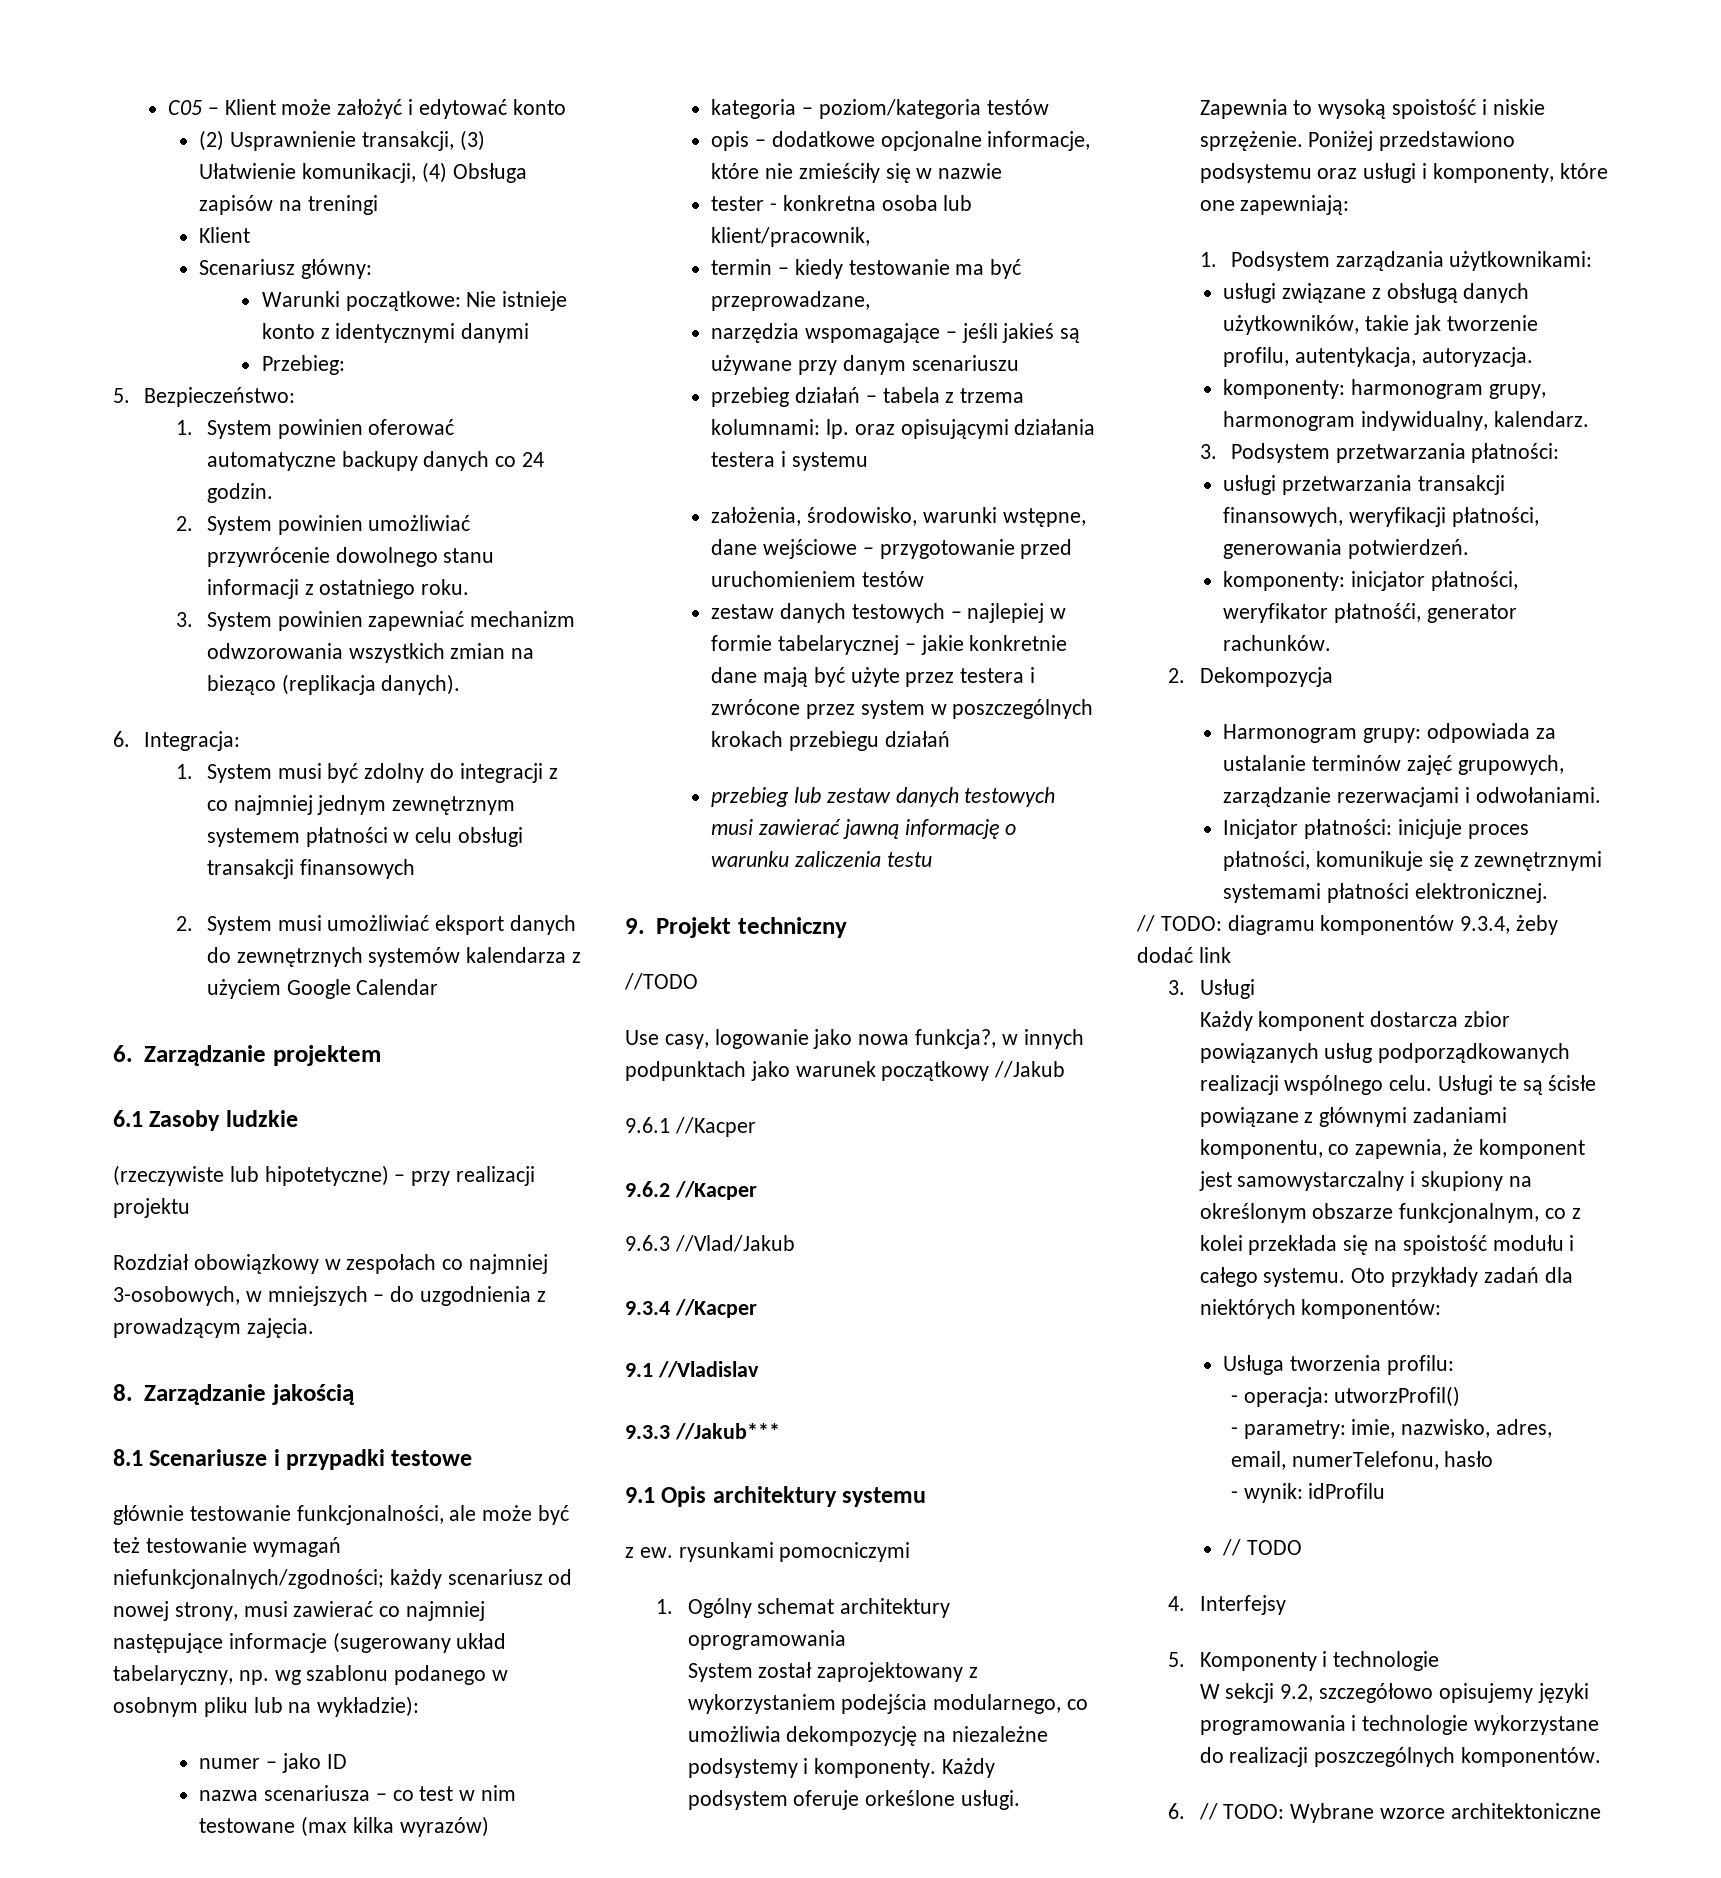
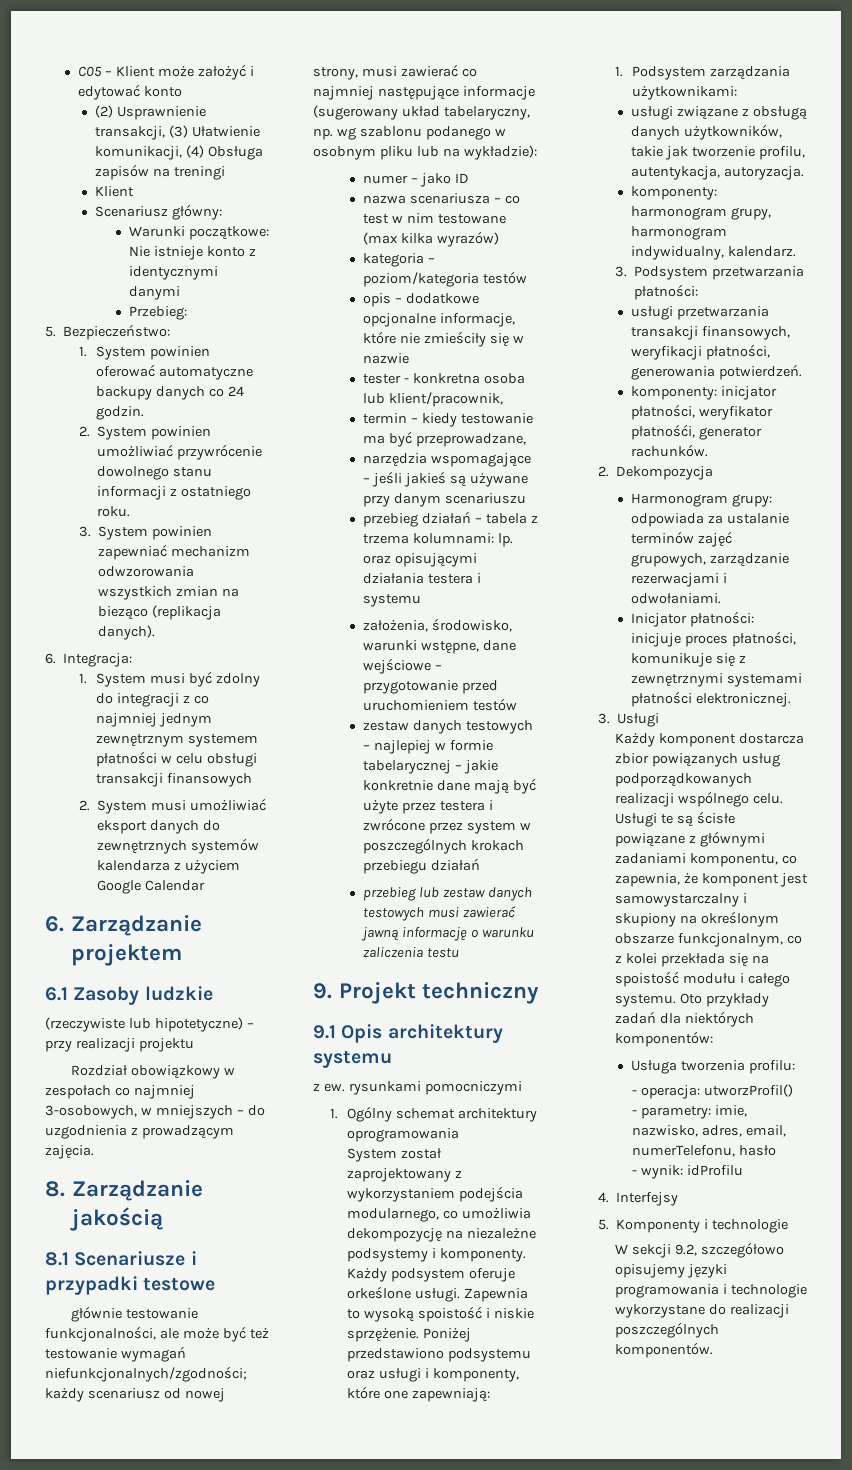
[624,973,698,990] [625,1029,1084,1049] [625,1061,1066,1081] [625,1117,756,1137] [625,1181,757,1200] [625,1235,795,1252] [625,1299,757,1318] [625,1361,759,1378] [625,1423,780,1440] // //TODO // Use casy, logowanie jako nowa funkcja?, w innych podpunktach jako warunek początkowy //Jakub // 9.6.1 //Kacper // 9.6.2 //Kacper // 9.6.3 //Vlad/Jakub // 9.3.4 //Kacper // 9.1 //Vladislav // 9.3.3 //Jakub*** -> (540, 993) none
[1136,915,1559,935] [1137,947,1231,963] // // TODO: diagramu komponentów 9.3.4, żeby dodać link -> (792, 700) none
[1222,1539,1303,1556] // // TODO -> (744, 1170) none
[1168,1803,1601,1823] // 6. // TODO: Wybrane wzorce architektoniczne -> (714, 1350) none

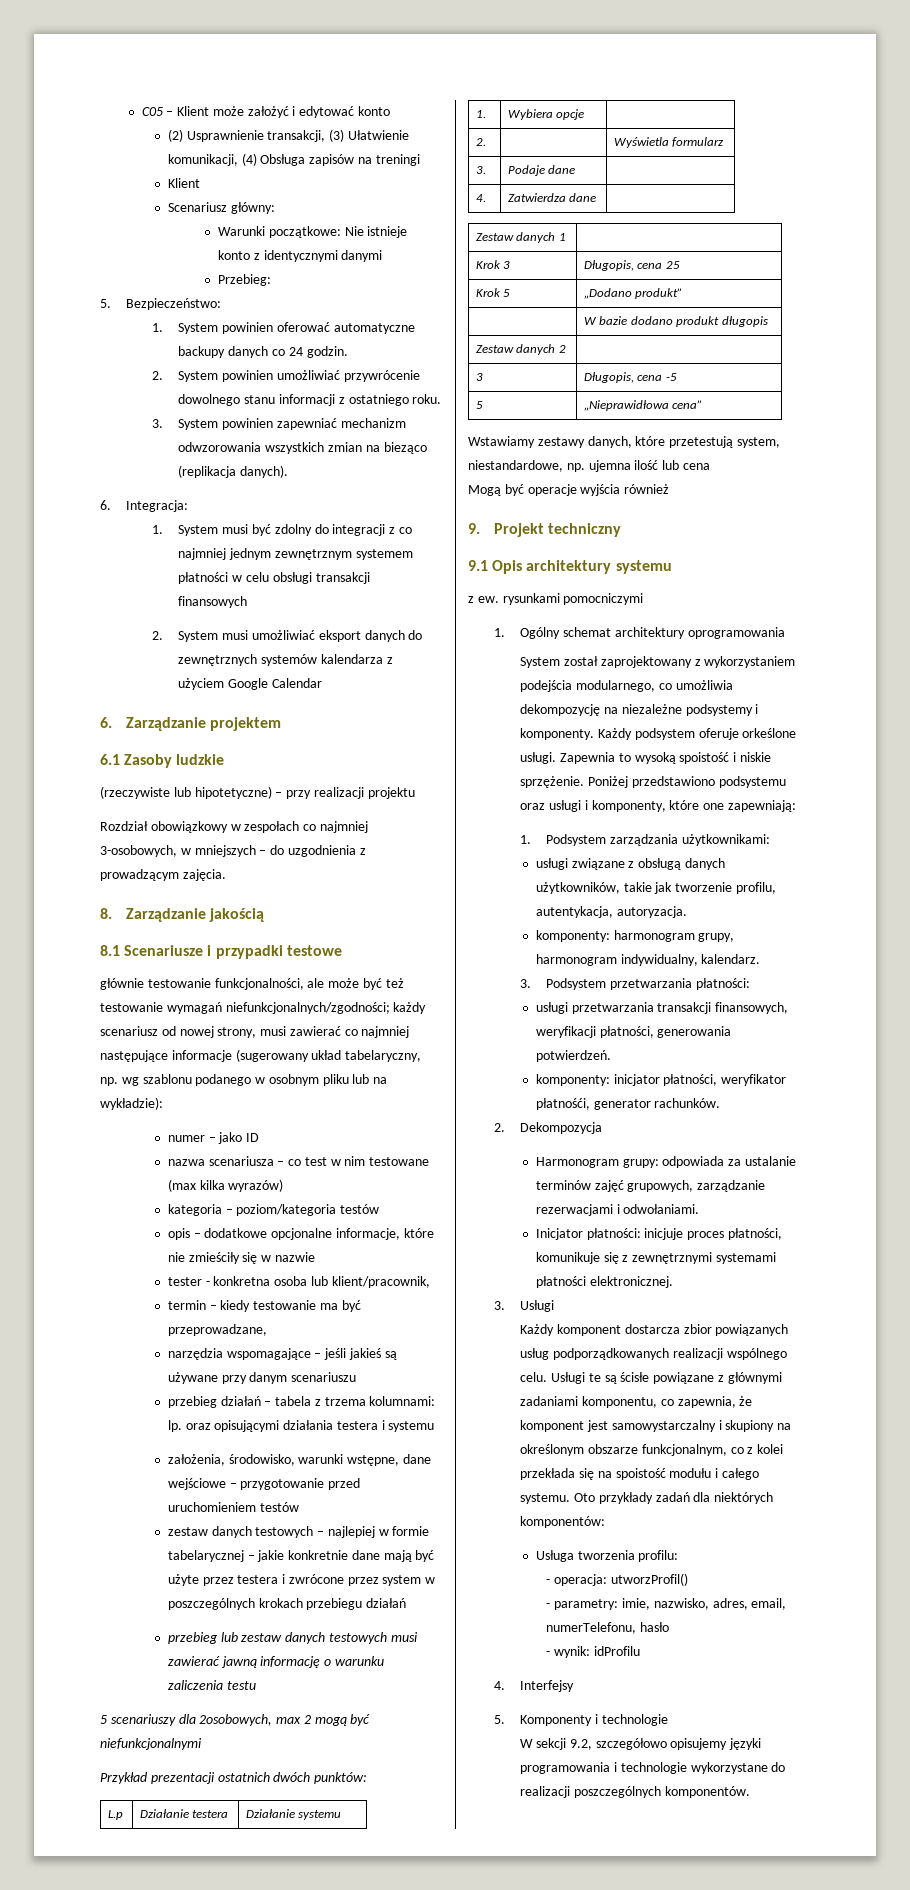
(460, 953) none -> [100,1714,371,1726] [100,1738,202,1750] [100,1772,368,1784] [108,1810,124,1820] [140,1809,229,1818] [246,1809,342,1820] [476,110,487,118] [508,109,585,120] [476,138,487,146] [614,137,725,148] [476,166,487,174] [508,165,576,176] [476,194,487,202] [508,193,597,202] [476,232,566,243] [476,260,511,269] [584,260,680,271] [476,288,511,297] [584,288,683,299] [584,316,768,327] [476,344,566,355] [476,373,484,381] [584,372,677,383] [476,401,484,409] [584,400,703,411] [468,436,780,448] [468,460,710,472] [468,484,670,496] // 5 scenariuszy dla 2osobowych, max 2 mogą być niefunkcjonalnymi // Przykład prezentacji ostatnich dwóch punktów: // L.p | Działanie testera | Działanie systemu // 1. | Wybiera opcje | // 2. | | Wyświetla formularz // 3. | Podaje dane | // 4. | Zatwierdza dane | // Zestaw danych 1 | // Krok 3 | Długopis, cena 25 // Krok 5 | „Dodano produkt” // | W bazie dodano produkt długopis // Zestaw danych 2 | // 3 | Długopis, cena -5 // 5 | „Nieprawidłowa cena” // Wstawiamy zestawy danych, które przetestują system, niestandardowe, np. ujemna ilość lub cena // Mogą być operacje wyjścia również

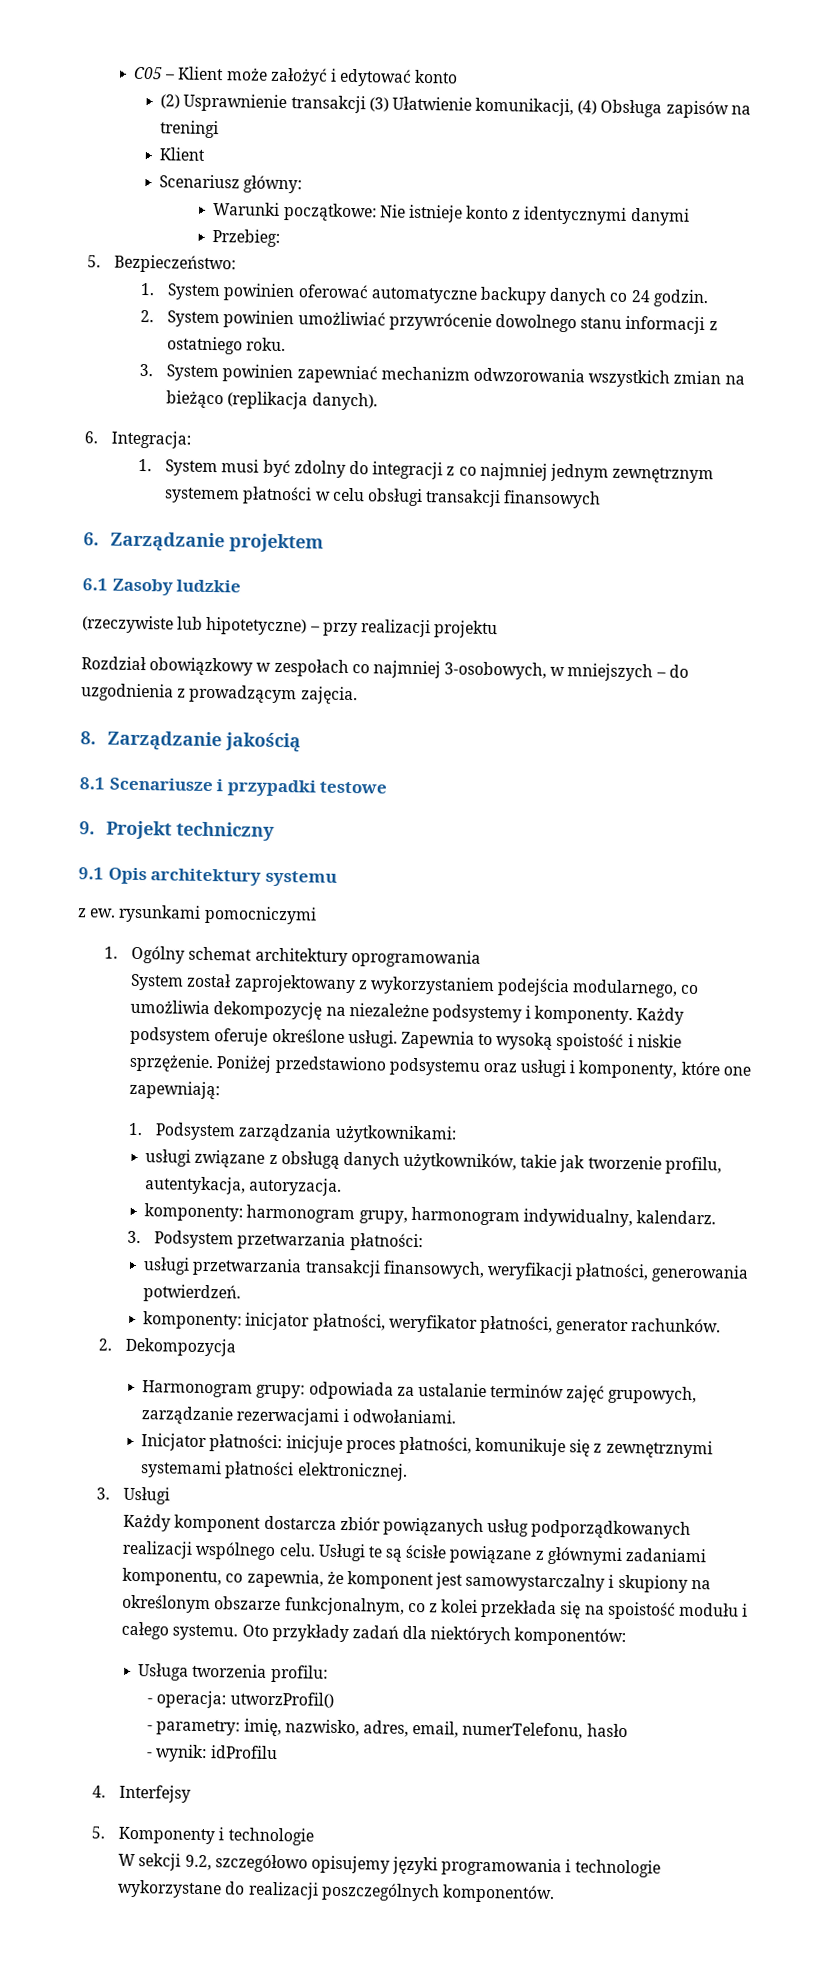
[267,130,326,142] transakcji, -> [290,95,366,114] transakcji
[383,442,427,454] bieząco -> [166,390,225,409] bieżąco
[152,630,423,642] [178,654,393,666] [178,678,323,690] // 2. System musi umożliwiać eksport danych do zewnętrznych systemów kalendarza z użyciem Google Calendar -> (602, 499) none
[100,978,404,990] [100,1002,427,1014] [100,1026,410,1038] [100,1049,422,1062] [100,1074,388,1086] [100,1097,163,1110] [167,1132,260,1144] [167,1156,430,1166] [167,1179,284,1192] [167,1204,380,1216] [167,1228,434,1240] [167,1252,315,1264] [167,1276,430,1288] [167,1300,361,1312] [167,1324,267,1336] [167,1348,397,1360] [167,1372,357,1384] [167,1396,436,1408] [167,1420,435,1432] [167,1454,431,1466] [167,1478,361,1490] [167,1502,299,1512] [167,1526,430,1538] [167,1550,435,1562] [167,1574,436,1586] [167,1598,407,1610] [167,1632,418,1644] [167,1656,384,1668] [167,1680,256,1690] [100,1714,371,1726] [100,1738,202,1750] [100,1772,368,1784] [108,1810,124,1820] [140,1809,229,1818] [246,1809,342,1820] [476,110,487,118] [508,109,585,120] [476,138,487,146] [614,137,725,148] [476,166,487,174] [508,165,576,176] [476,194,487,202] [508,193,597,202] [476,232,566,243] [476,260,511,269] [584,260,680,271] [476,288,511,297] [584,288,683,299] [584,316,768,327] [476,344,566,355] [476,373,484,381] [584,372,677,383] [476,401,484,409] [584,400,703,411] [468,436,780,448] [468,460,710,472] [468,484,670,496] // głównie testowanie funkcjonalności, ale może być też testowanie wymagań niefunkcjonalnych/zgodności; każdy scenariusz od nowej strony, musi zawierać co najmniej następujące informacje (sugerowany układ tabelaryczny, np. wg szablonu podanego w osobnym pliku lub na wykładzie): // numer – jako ID // nazwa scenariusza – co test w nim testowane (max kilka wyrazów) // kategoria – poziom/kategoria testów // opis – dodatkowe opcjonalne informacje, które nie zmieściły się w nazwie // tester - konkretna osoba lub klient/pracownik, // termin – kiedy testowanie ma być przeprowadzane, // narzędzia wspomagające – jeśli jakieś są używane przy danym scenariuszu // przebieg działań – tabela z trzema kolumnami: lp. oraz opisującymi działania testera i systemu // założenia, środowisko, warunki wstępne, dane wejściowe – przygotowanie przed uruchomieniem testów // zestaw danych testowych – najlepiej w formie tabelarycznej – jakie konkretnie dane mają być użyte przez testera i zwrócone przez system w poszczególnych krokach przebiegu działań // przebieg lub zestaw danych testowych musi zawierać jawną informację o warunku zaliczenia testu // 5 scenariuszy dla 2osobowych, max 2 mogą być niefunkcjonalnymi // Przykład prezentacji ostatnich dwóch punktów: // L.p | Działanie testera | Działanie systemu // 1. | Wybiera opcje | // 2. | | Wyświetla formularz // 3. | Podaje dane | // 4. | Zatwierdza dane | // Zestaw danych 1 | // Krok 3 | Długopis, cena 25 // Krok 5 | „Dodano produkt” // | W bazie dodano produkt długopis // Zestaw danych 2 | // 3 | Długopis, cena -5 // 5 | „Nieprawidłowa cena” // Wstawiamy zestawy danych, które przetestują system, niestandardowe, np. ujemna ilość lub cena // Mogą być operacje wyjścia również -> (388, 787) none
[742,728,797,738] orkeślone -> [271,1028,345,1043] określone
[535,1098,590,1110] płatnośći, -> [479,1315,553,1334] płatności,
[683,1324,712,1334] zbior -> [339,1516,381,1531] zbiór
[622,1598,651,1610] imie, -> [243,1718,282,1737] imię,

